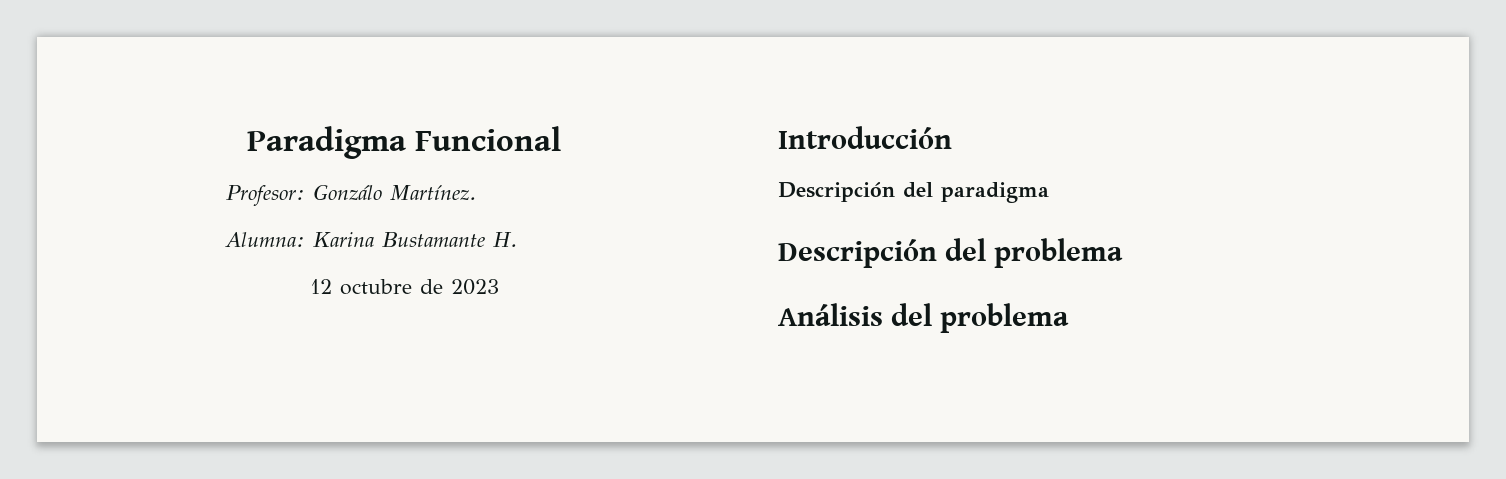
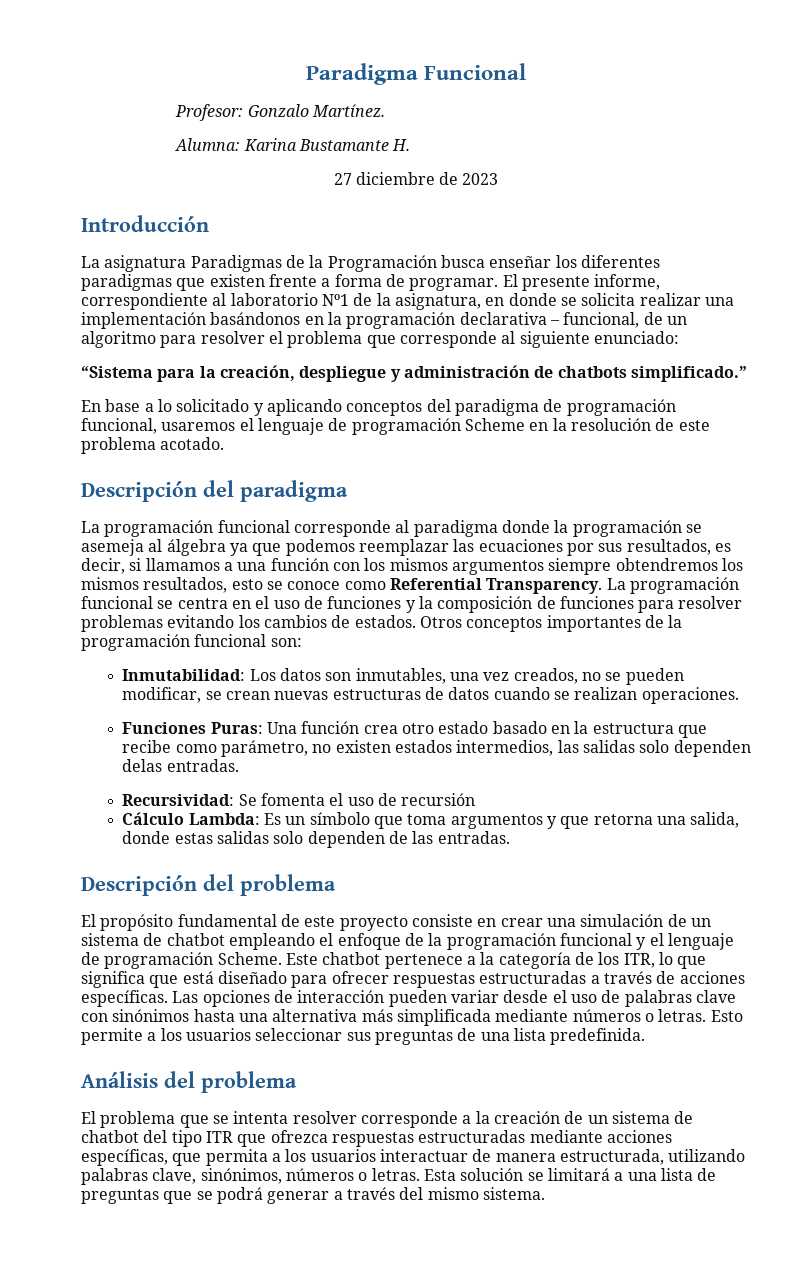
[312,184,382,200] Gonzálo -> [247,104,309,117] Gonzalo
[309,279,412,295] 12 octubre -> [333,172,435,185] 27 diciembre
[778,182,1049,203] [778,238,1124,268] [778,303,1070,333] Descripción del paradigma // Descripción del problema // Análisis del problema -> [81,255,660,272] [81,274,661,291] [81,293,734,310] [81,312,687,329] [81,331,679,348] [81,365,747,382] [81,399,676,416] [81,418,710,435] [81,437,225,454] [81,480,348,502] [81,520,702,537] [81,539,731,556] [81,558,743,575] [81,577,739,594] [81,596,743,613] [81,615,683,632] [81,634,302,651] [122,668,684,685] [122,687,739,704] [122,721,707,738] [122,740,751,757] [122,759,239,772] [122,793,476,806] [122,812,740,829] [122,831,510,848] [81,874,336,896] [81,914,711,931] [81,933,734,950] [81,952,707,969] [81,971,745,988] [81,990,736,1007] [81,1009,743,1026] [81,1028,646,1045] [81,1071,297,1093] [81,1111,694,1128] [81,1130,672,1147] [81,1149,746,1166] [81,1168,717,1185] [81,1187,545,1204] La asignatura Paradigmas de la Programación busca enseñar los diferentes paradigmas que existen frente a forma de programar. El presente informe, correspondiente al laboratorio Nº1 de la asignatura, en donde se solicita realizar una implementación basándonos en la programación declarativa – funcional, de un algoritmo para resolver el problema que corresponde al siguiente enunciado: // “Sistema para la creación, despliegue y administración de chatbots simplificado.” // En base a lo solicitado y aplicando conceptos del paradigma de programación funcional, usaremos el lenguaje de programación Scheme en la resolución de este problema acotado. // Descripción del paradigma // La programación funcional corresponde al paradigma donde la programación se asemeja al álgebra ya que podemos reemplazar las ecuaciones por sus resultados, es decir, si llamamos a una función con los mismos argumentos siempre obtendremos los mismos resultados, esto se conoce como Referential Transparency. La programación funcional se centra en el uso de funciones y la composición de funciones para resolver problemas evitando los cambios de estados. Otros conceptos importantes de la programación funcional son: // Inmutabilidad: Los datos son inmutables, una vez creados, no se pueden modificar, se crean nuevas estructuras de datos cuando se realizan operaciones. // Funciones Puras: Una función crea otro estado basado en la estructura que recibe como parámetro, no existen estados intermedios, las salidas solo dependen delas entradas. // Recursividad: Se fomenta el uso de recursión // Cálculo Lambda: Es un símbolo que toma argumentos y que retorna una salida, donde estas salidas solo dependen de las entradas. // Descripción del problema // El propósito fundamental de este proyecto consiste en crear una simulación de un sistema de chatbot empleando el enfoque de la programación funcional y el lenguaje de programación Scheme. Este chatbot pertenece a la categoría de los ITR, lo que significa que está diseñado para ofrecer respuestas estructuradas a través de acciones específicas. Las opciones de interacción pueden variar desde el uso de palabras clave con sinónimos hasta una alternativa más simplificada mediante números o letras. Esto permite a los usuarios seleccionar sus preguntas de una lista predefinida. // Análisis del problema // El problema que se intenta resolver corresponde a la creación de un sistema de chatbot del tipo ITR que ofrezca respuestas estructuradas mediante acciones específicas, que permita a los usuarios interactuar de manera estructurada, utilizando palabras clave, sinónimos, números o letras. Esta solución se limitará a una lista de preguntas que se podrá generar a través del mismo sistema.

